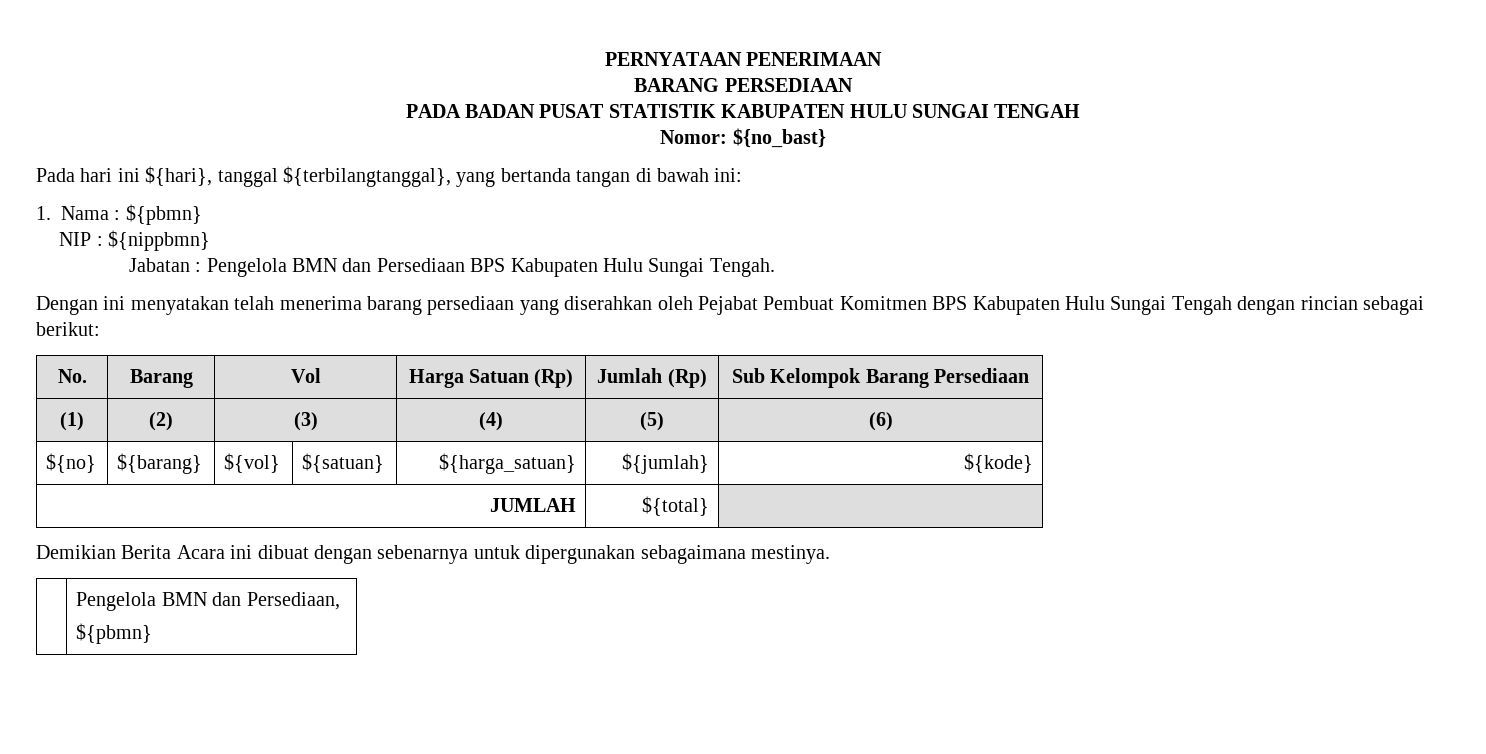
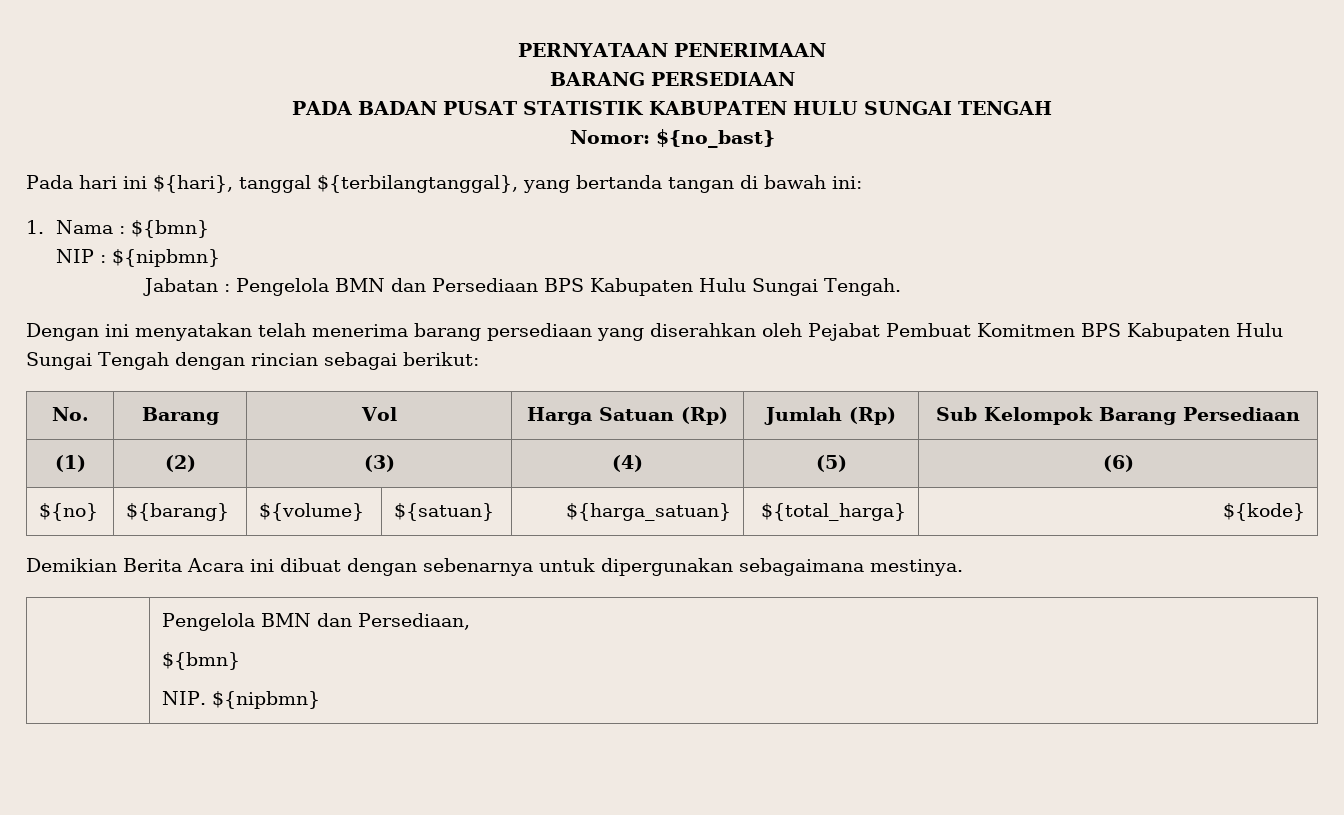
[125,204,202,225] ${pbmn} -> [130,220,209,238] ${bmn}
[108,230,211,251] ${nippbmn} -> [111,249,220,267] ${nipbmn}
[224,453,281,473] ${vol} -> [259,503,365,521] ${volume}
[621,453,709,474] ${jumlah} -> [760,503,906,521] ${total_harga}
[489,498,576,512] [641,496,709,516] // JUMLAH | ${total} | -> (1305, 512) none
[76,623,153,644] ${pbmn} -> [162,652,241,670] [162,691,320,709] ${bmn} // NIP. ${nipbmn}

